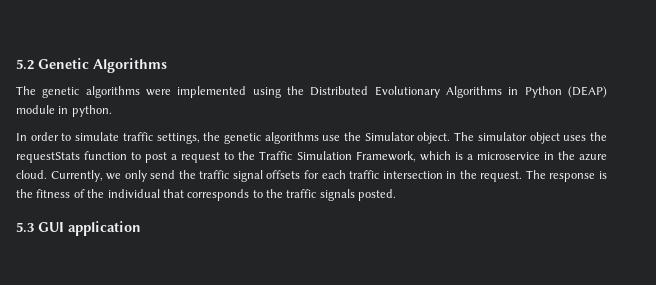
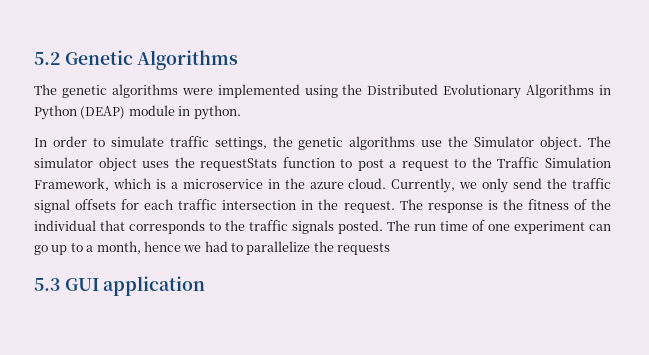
(397, 195) none -> [387,220,611,234] [34,241,391,255] The run time of one experiment can go up to a month, hence we had to parallelize the requests

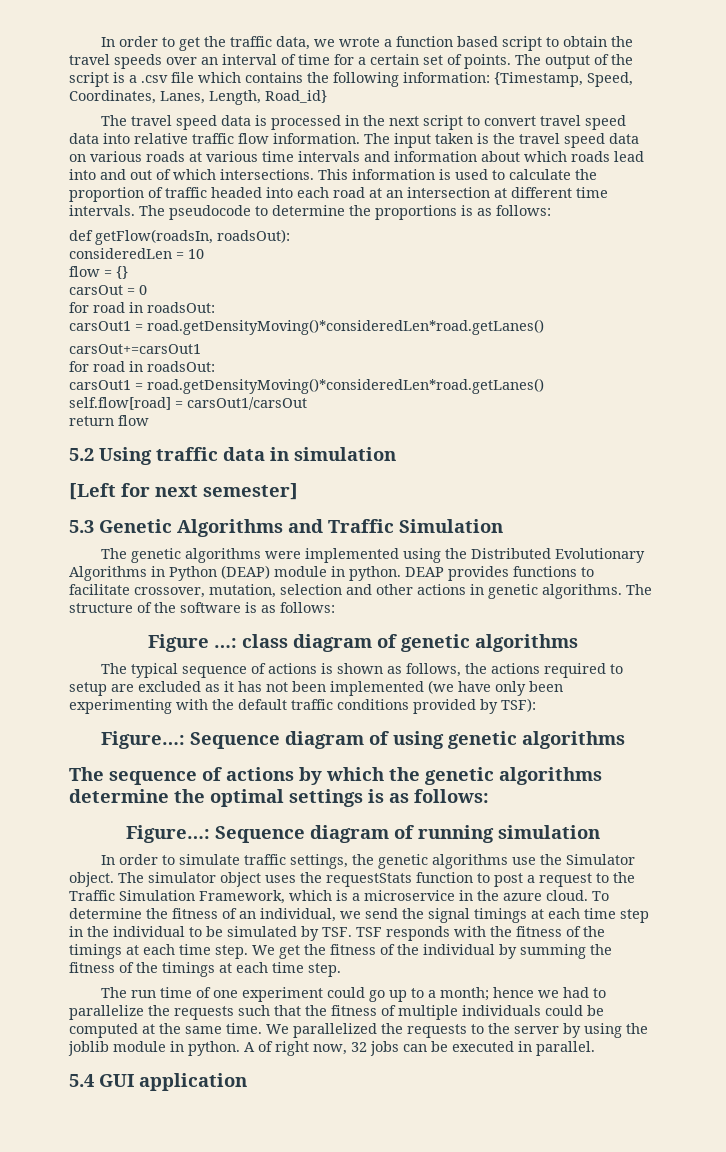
[34,52,60,65] 5.2 -> [100,36,633,51] [69,54,633,69] [69,72,633,87] [69,90,327,105] [100,115,626,130] [69,133,639,148] [69,151,644,162] [69,169,597,180] [69,187,608,202] [69,205,551,220] [69,229,290,245] [69,248,204,259] [69,266,128,279] [69,285,147,295] [69,302,215,313] [69,319,544,335] [69,344,201,354] [69,361,215,372] [69,378,544,394] [69,397,307,410] [69,415,149,426] [69,447,396,465] [69,483,298,500] [69,520,94,533] In order to get the traffic data, we wrote a function based script to obtain the travel speeds over an interval of time for a certain set of points. The output of the script is a .csv file which contains the following information: {Timestamp, Speed, Coordinates, Lanes, Length, Road_id} // The travel speed data is processed in the next script to convert travel speed data into relative traffic flow information. The input taken is the travel speed data on various roads at various time intervals and information about which roads lead into and out of which intersections. This information is used to calculate the proportion of traffic headed into each road at an intersection at different time intervals. The pseudocode to determine the proportions is as follows: // def getFlow(roadsIn, roadsOut): // consideredLen = 10 // flow = {} // carsOut = 0 // for road in roadsOut: // carsOut1 = road.getDensityMoving()*consideredLen*road.getLanes() // carsOut+=carsOut1 // for road in roadsOut: // carsOut1 = road.getDensityMoving()*consideredLen*road.getLanes() // self.flow[road] = carsOut1/carsOut // return flow // 5.2 Using traffic data in simulation // [Left for next semester] // 5.3
(239, 60) none -> [288,519,503,533] and Traffic Simulation
(241, 112) none -> [405,566,594,581] [69,584,652,599] [69,602,335,613] [148,634,578,652] [100,663,623,678] [69,680,563,696] [69,698,536,714] [101,731,625,749] [69,767,602,785] [69,789,489,807] [126,825,600,843] DEAP provides functions to facilitate crossover, mutation, selection and other actions in genetic algorithms. The structure of the software is as follows: // Figure …: class diagram of genetic algorithms // The typical sequence of actions is shown as follows, the actions required to setup are excluded as it has not been implemented (we have only been experimenting with the default traffic conditions provided by TSF): // Figure…: Sequence diagram of using genetic algorithms // The sequence of actions by which the genetic algorithms determine the optimal settings is as follows: // Figure…: Sequence diagram of running simulation
[391,178,612,193] [34,199,498,213] Currently, we only send the traffic signal offsets for each traffic intersection in the request. The response is -> [592,891,609,901] [69,908,649,923] [69,926,605,941] [69,944,300,959] To determine the fitness of an individual, we send the signal timings at each time step in the individual to be simulated by TSF. TSF responds with the fitness of the timings at each time step. We get
[100,220,383,234] that corresponds to the traffic signals posted. -> [499,944,612,959] [69,962,341,977] by summing the fitness of the timings at each time step. //
[589,224,611,231] can -> [326,987,365,998] could
[96,241,141,254] month, -> [439,987,489,1001] month;
[34,278,60,291] // 5.3 -> [238,1005,604,1020] [69,1023,648,1038] [68,1041,595,1056] [69,1074,94,1087] such that the fitness of multiple individuals could be computed at the same time. We parallelized the requests to the server by using the joblib module in python. A of right now, 32 jobs can be executed in parallel. // 5.4

